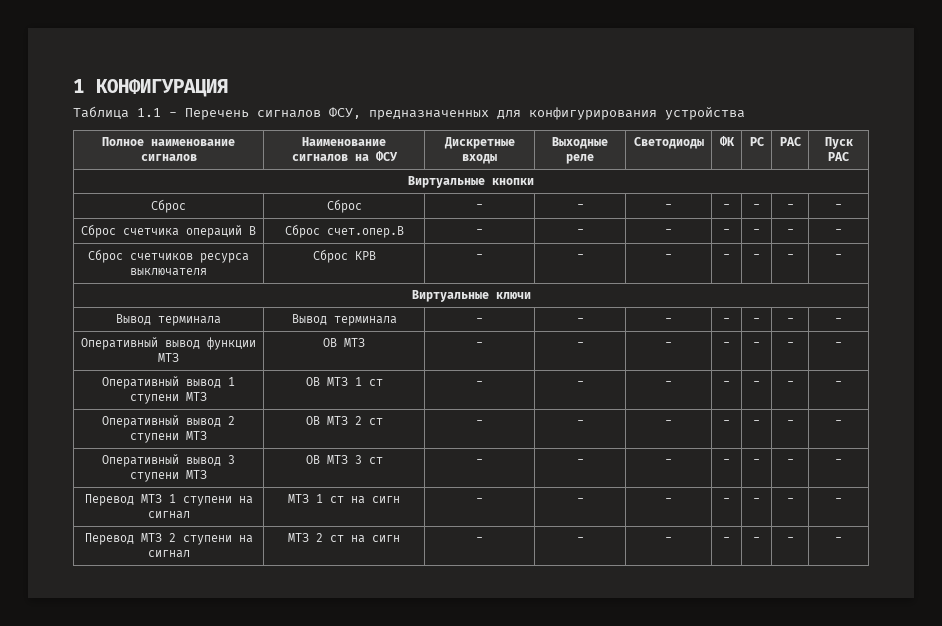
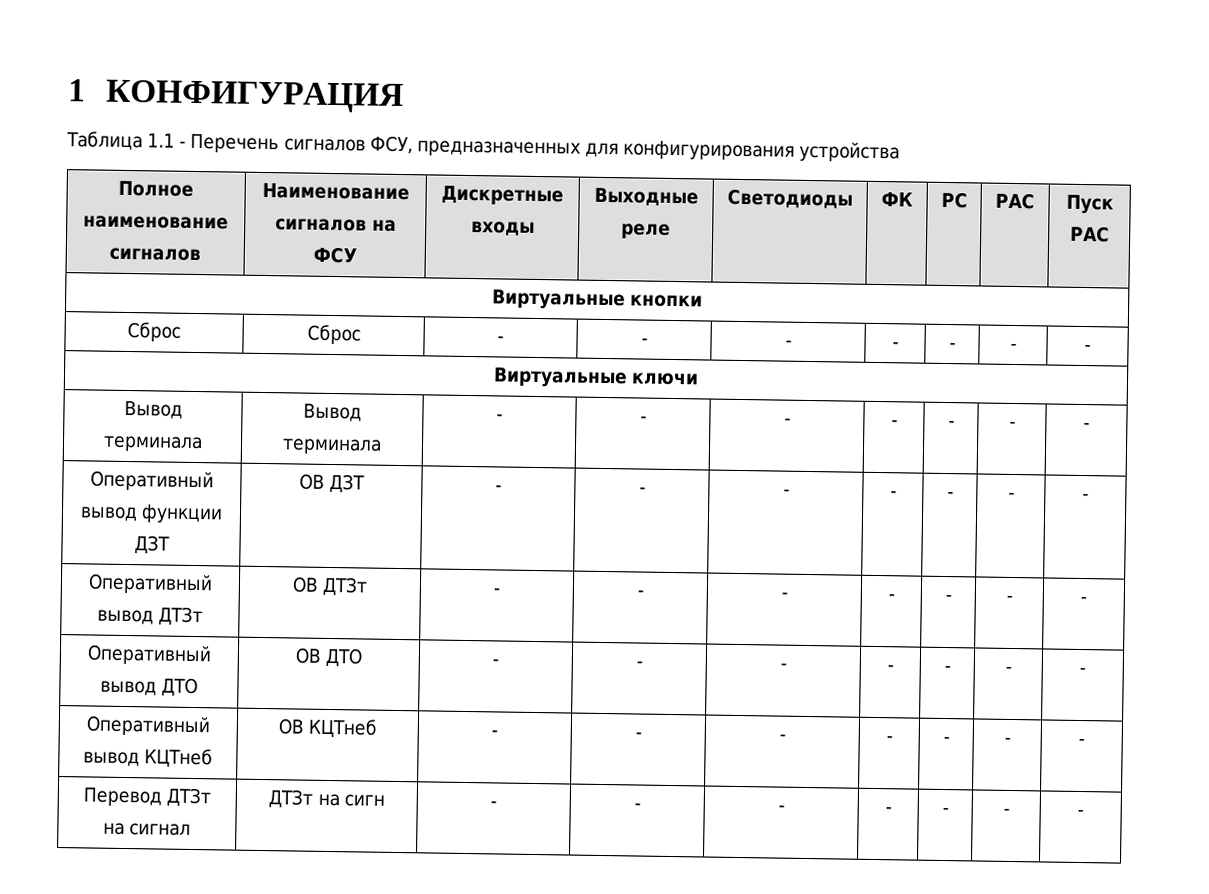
[81,224,256,238] [284,224,404,238] [476,229,483,234] [576,229,584,234] [665,229,672,234] [723,229,730,234] [753,229,760,234] [786,229,794,234] [835,229,842,234] [88,249,249,263] [130,268,207,276] [312,249,376,263] [476,254,483,259] [576,254,584,259] [665,254,672,259] [723,254,730,259] [753,254,760,259] [786,254,794,259] [835,254,842,259] // Сброс счетчика операций В | Сброс счет.опер.В | - | - | - | - | - | - | - // Сброс счетчиков ресурса выключателя | Сброс КРВ | - | - | - | - | - | - | - -> (1091, 348) none
[158,353,179,362] [323,338,365,347] [476,342,483,347] [576,342,584,347] [665,342,672,347] [723,342,730,347] [753,342,760,347] [786,342,794,347] [835,342,842,347] [102,376,235,389] [130,392,207,404] [305,377,383,386] [476,381,483,386] [576,381,584,386] [665,381,672,386] [723,381,730,386] [753,381,760,386] [786,381,794,386] [835,381,842,386] [102,415,235,428] [130,431,207,443] [305,416,383,425] [476,420,483,425] [576,420,584,425] [665,420,672,425] [723,420,730,425] [753,420,760,425] [786,420,794,425] [835,420,842,425] [102,454,235,467] [130,470,207,482] [305,455,383,464] [476,459,483,464] [576,459,584,464] [665,459,672,464] [723,459,730,464] [753,459,760,464] [786,459,794,464] [835,459,842,464] [84,494,253,506] [147,511,190,519] [288,494,400,504] [476,498,483,503] [576,498,584,503] [665,498,672,503] [723,498,730,503] [753,498,760,503] [786,498,794,503] [835,498,842,503] [84,533,253,545] [147,550,190,558] [288,533,400,543] [476,537,483,542] [576,537,584,542] [665,537,672,542] [723,537,730,542] [753,537,760,542] [786,537,794,542] [835,537,842,542] МТЗ | ОВ МТЗ | - | - | - | - | - | - | - // Оперативный вывод 1 ступени МТЗ | ОВ МТЗ 1 ст | - | - | - | - | - | - | - // Оперативный вывод 2 ступени МТЗ | ОВ МТЗ 2 ст | - | - | - | - | - | - | - // Оперативный вывод 3 ступени МТЗ | ОВ МТЗ 3 ст | - | - | - | - | - | - | - // Перевод МТЗ 1 ступени на сигнал | МТЗ 1 ст на сигн | - | - | - | - | - | - | - // Перевод МТЗ 2 ступени на сигнал | МТЗ 2 ст на сигн | - | - | - | - | - | - | - -> [133,535,170,554] [298,473,366,493] [495,485,503,492] [638,487,646,494] [782,489,790,496] [889,491,897,498] [946,492,954,499] [1007,492,1015,500] [1082,494,1089,501] [88,573,213,595] [96,606,204,626] [291,576,369,596] [493,588,501,595] [636,590,644,597] [780,592,788,599] [887,594,895,601] [944,595,952,602] [1005,595,1013,603] [1080,596,1087,604] [87,644,212,666] [99,677,199,697] [294,647,364,667] [492,659,500,666] [635,661,643,668] [779,663,787,670] [886,665,894,672] [943,665,951,673] [1004,666,1012,673] [1079,667,1086,675] [86,715,210,737] [82,748,214,768] [277,718,378,738] [491,730,499,737] [634,732,642,739] [778,734,786,741] [885,736,893,743] [942,736,950,744] [1003,737,1011,744] [1078,738,1085,746] [82,787,212,807] [102,822,192,836] [268,789,385,808] [490,801,498,808] [633,803,641,810] [777,805,785,812] [884,807,892,814] [941,807,949,815] [1002,808,1010,815] [1077,809,1084,817] ДЗТ | ОВ ДЗТ | - | - | - | - | - | - | - // Оперативный вывод ДТЗт | ОВ ДТЗт | - | - | - | - | - | - | - // Оперативный вывод ДТО | ОВ ДТО | - | - | - | - | - | - | - // Оперативный вывод КЦТнеб | ОВ КЦТнеб | - | - | - | - | - | - | - // Перевод ДТЗт на сигнал | ДТЗт на сигн | - | - | - | - | - | - | -

